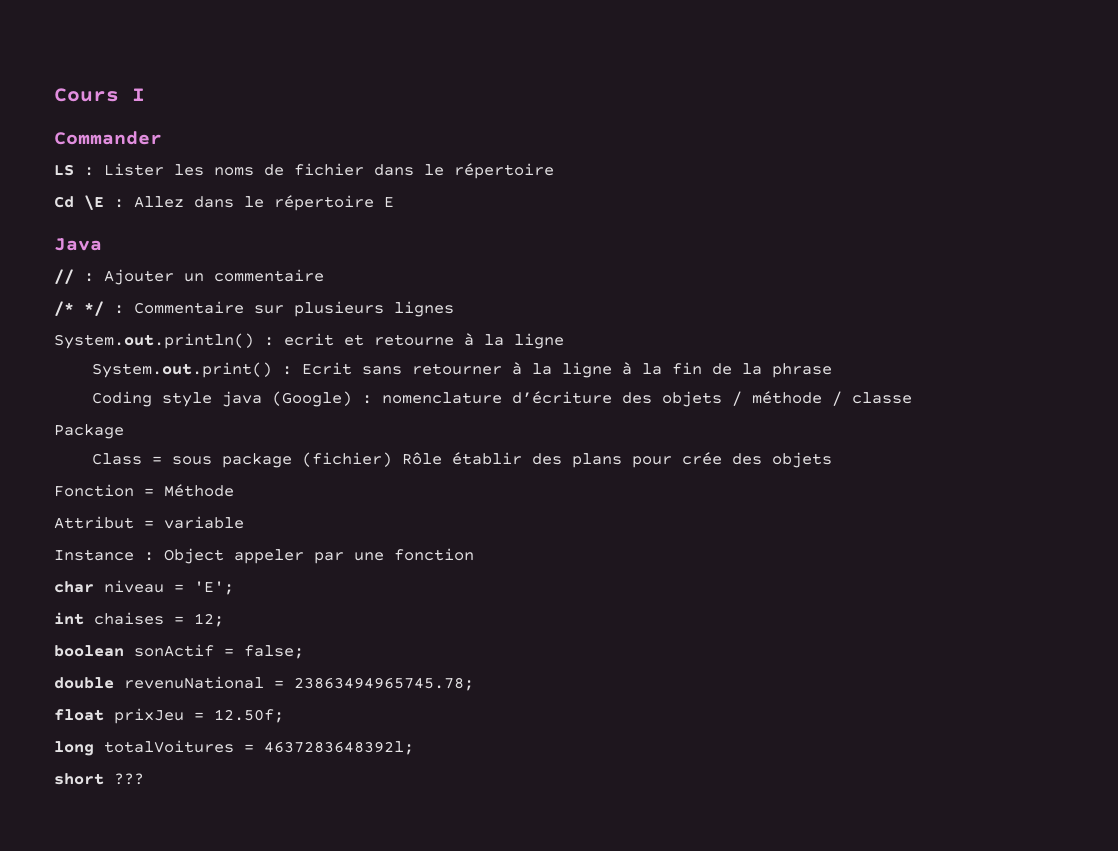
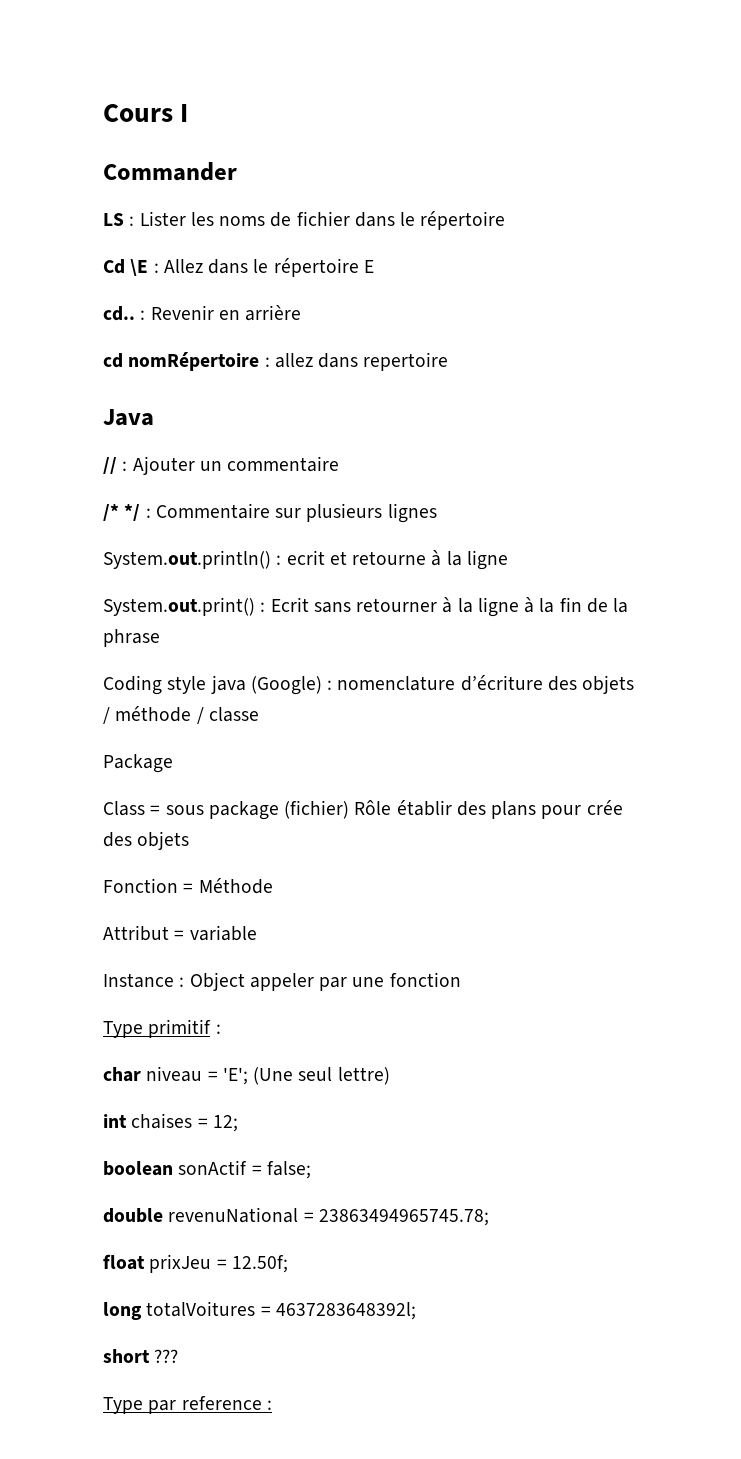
(394, 202) none -> [103,305,302,321] [103,352,449,371] // cd.. : Revenir en arrière // cd nomRépertoire : allez dans repertoire
(474, 554) none -> [103,1019,221,1038] // Type primitif :
(234, 588) none -> [253,1067,390,1085] (Une seul lettre)
(144, 779) none -> [103,1396,272,1414] // Type par reference :

